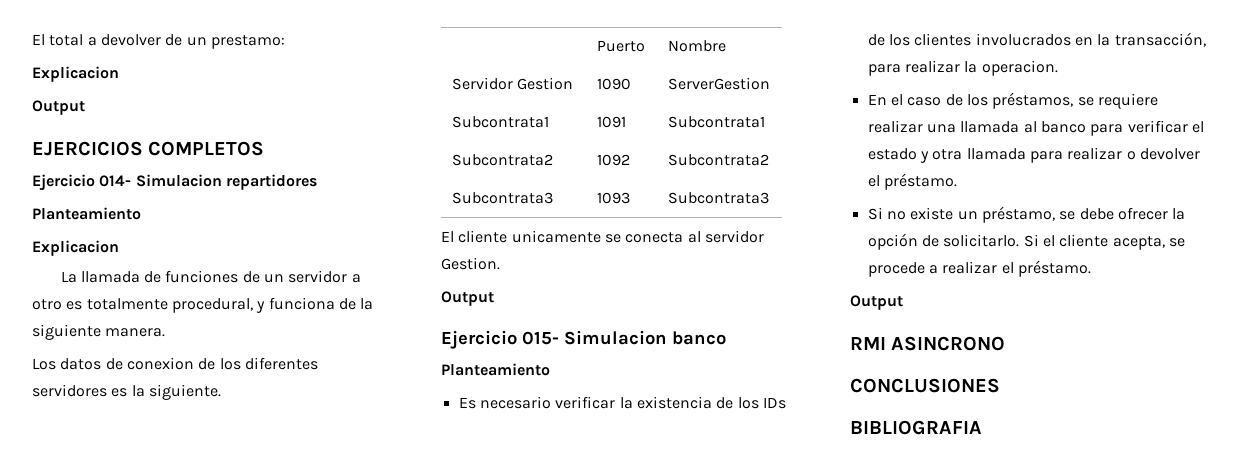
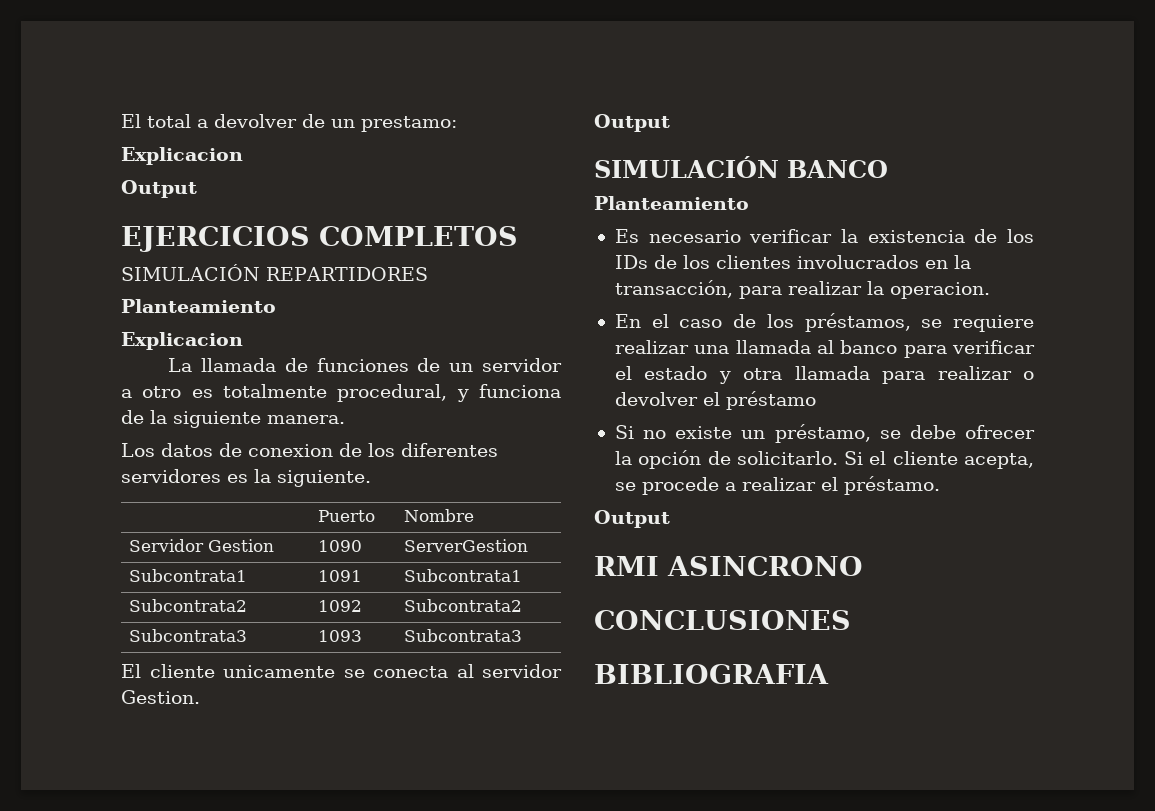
[32,174,317,191] Ejercicio 014- Simulacion repartidores -> [121,264,428,281] SIMULACIÓN REPARTIDORES
[441,330,726,349] Ejercicio 015- Simulacion banco -> [594,156,888,178] SIMULACIÓN BANCO
[883,173,957,190] préstamo. -> [725,391,816,410] préstamo

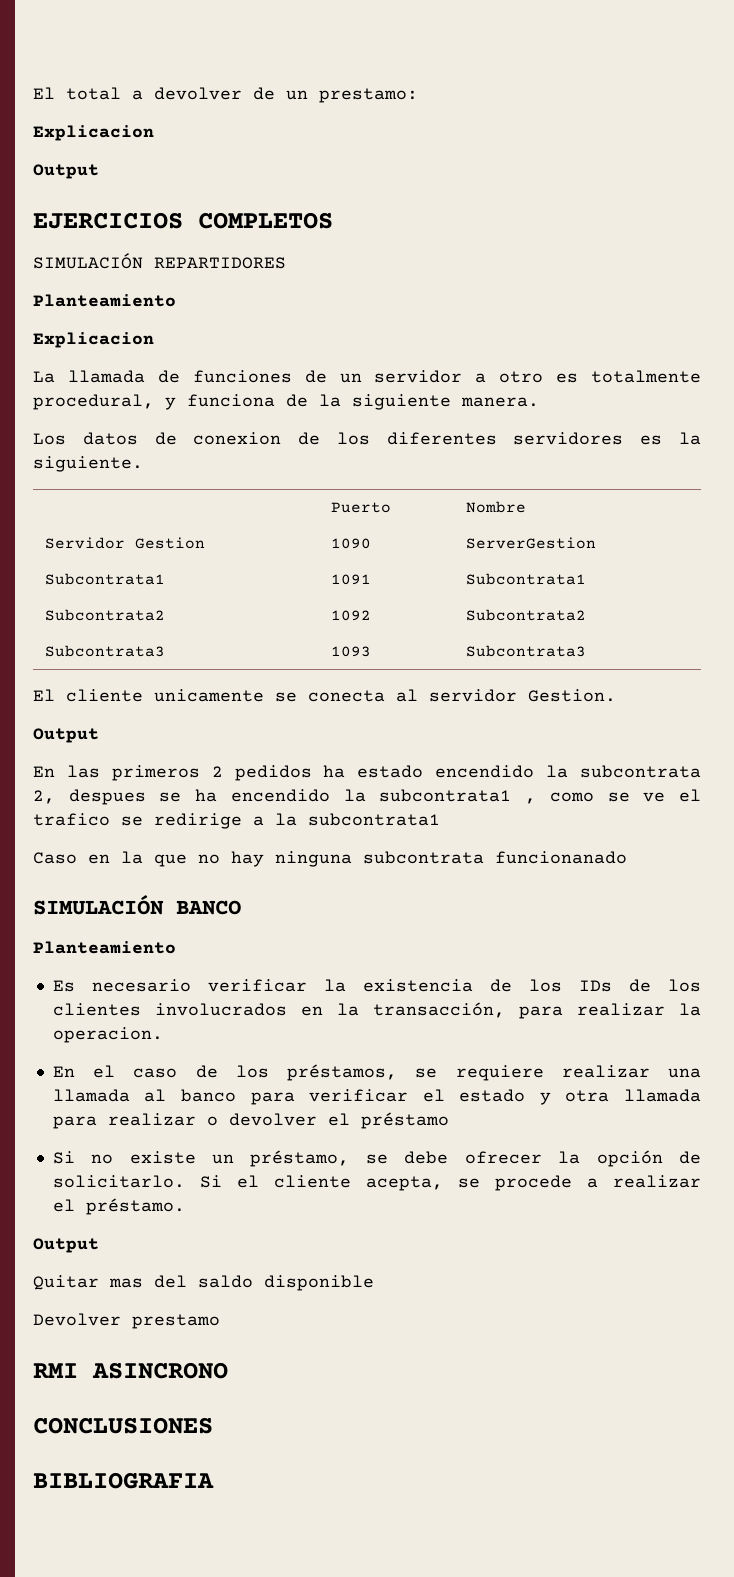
(670, 123) none -> [33,765,702,781] [33,789,702,805] [33,813,440,829] [33,851,627,867] // En las primeros 2 pedidos ha estado encendido la subcontrata 2, despues se ha encendido la subcontrata1 , como se ve el trafico se redirige a la subcontrata1 // Caso en la que no hay ninguna subcontrata funcionanado
(670, 519) none -> [33,1275,374,1291] [33,1313,220,1329] // Quitar mas del saldo disponible // Devolver prestamo

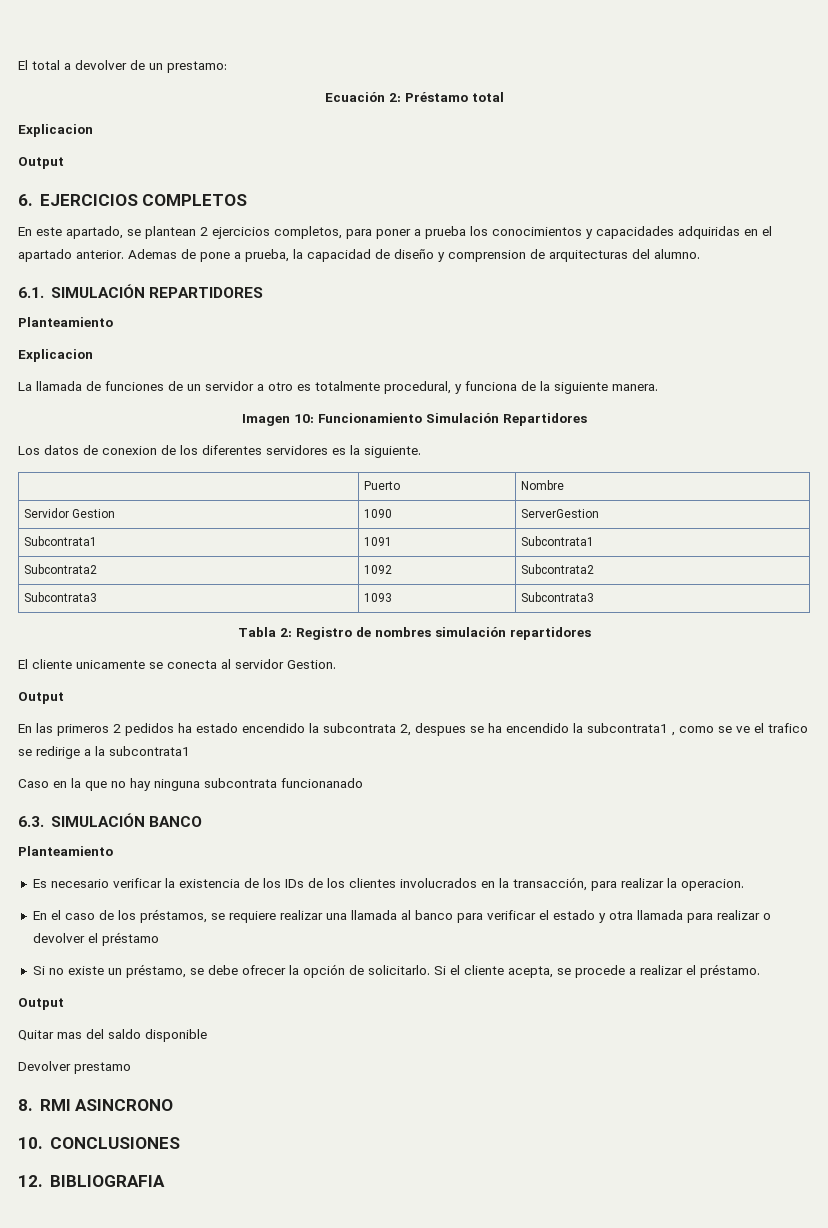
(418, 95) none -> [324,92,504,102] // Ecuación 2: Préstamo total
(99, 171) none -> [18,194,33,206] 6.
(333, 220) none -> [18,226,772,239] [18,249,700,262] [18,287,44,298] En este apartado, se plantean 2 ejercicios completos, para poner a prueba los conocimientos y capacidades adquiridas en el apartado anterior. Ademas de pone a prueba, la capacidad de diseño y comprension de arquitecturas del alumno. // 6.1.
(539, 402) none -> [241,413,587,426] // Imagen 10: Funcionamiento Simulación Repartidores
(586, 651) none -> [237,627,591,640] // Tabla 2: Registro de nombres simulación repartidores
(627, 857) none -> [18,816,44,827] 6.3.
(220, 1321) none -> [18,1099,33,1111] 8.
(228, 1370) none -> [18,1137,43,1149] 10.
(213, 1425) none -> [18,1175,43,1187] 12.

